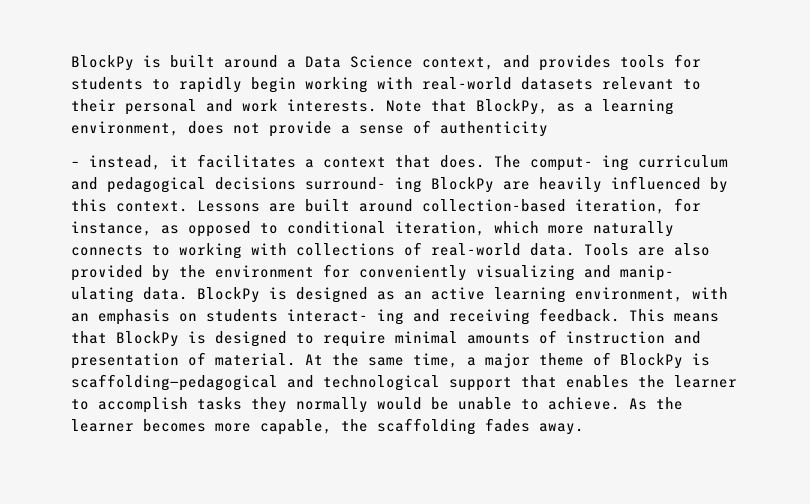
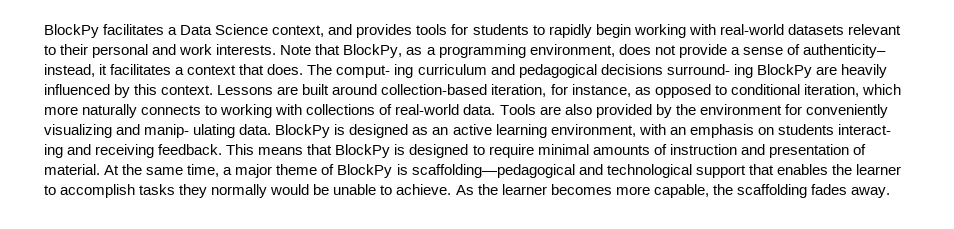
[71,55,278,71] BlockPy is built around -> [44,24,165,38] BlockPy facilitates
[602,99,674,115] learning -> [438,44,526,58] programming
[440,121,548,137] [71,161,80,167] authenticity // – -> [802,44,886,58] authenticity–

